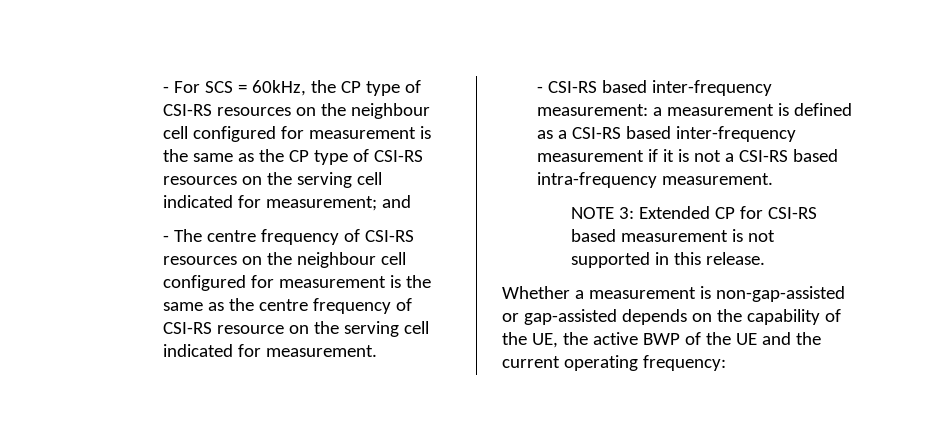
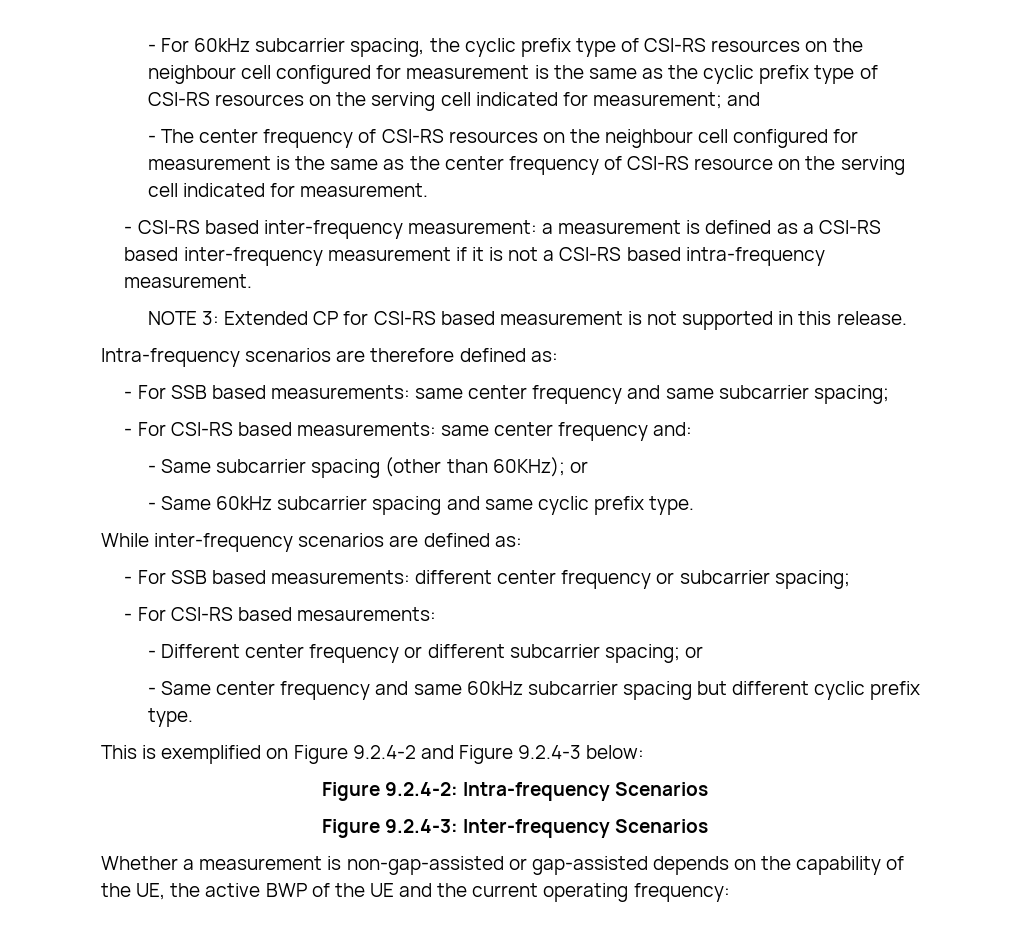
[163,80,362,96] - For SCS = 60kHz, the CP -> [147,38,571,57] - For 60kHz subcarrier spacing, the cyclic prefix
[289,150,310,162] CP -> [703,65,810,84] cyclic prefix
[207,230,257,242] centre -> [199,129,259,143] center
[259,299,309,311] centre -> [444,156,504,170] center
(766, 258) none -> [101,348,558,367] [124,385,889,404] [124,422,693,441] [147,457,588,478] [147,496,695,515] [101,533,522,552] [124,570,850,589] [124,607,436,621] [147,644,703,663] [147,681,921,700] [147,708,193,727] [101,745,645,764] [321,782,709,801] [321,819,709,838] // Intra-frequency scenarios are therefore defined as: // - For SSB based measurements: same center frequency and same subcarrier spacing; // - For CSI-RS based measurements: same center frequency and: // - Same subcarrier spacing (other than 60KHz); or // - Same 60kHz subcarrier spacing and same cyclic prefix type. // While inter-frequency scenarios are defined as: // - For SSB based measurements: different center frequency or subcarrier spacing; // - For CSI-RS based mesaurements: // - Different center frequency or different subcarrier spacing; or // - Same center frequency and same 60kHz subcarrier spacing but different cyclic prefix type. // This is exemplified on Figure 9.2.4-2 and Figure 9.2.4-3 below: // Figure 9.2.4-2: Intra-frequency Scenarios // Figure 9.2.4-3: Inter-frequency Scenarios

